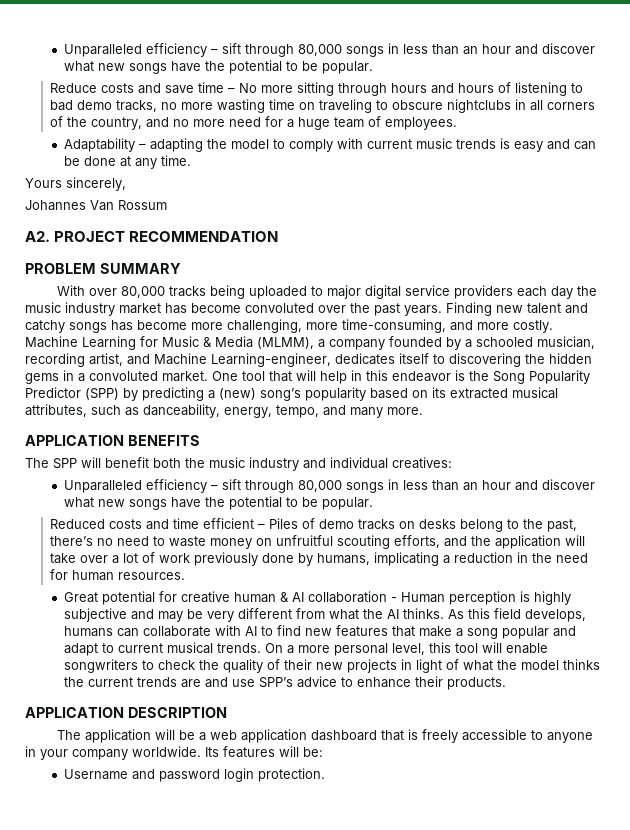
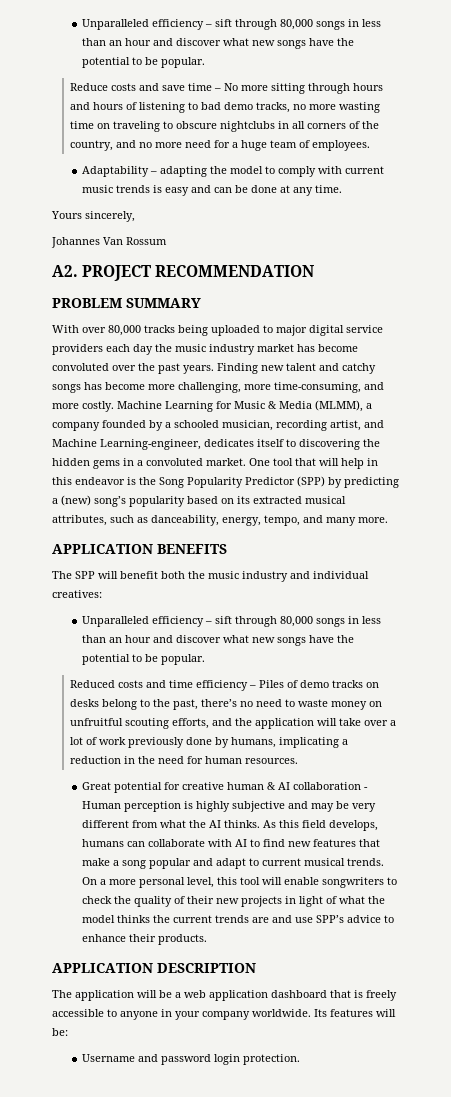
[202,518,254,529] efficient -> [195,680,248,691] efficiency

